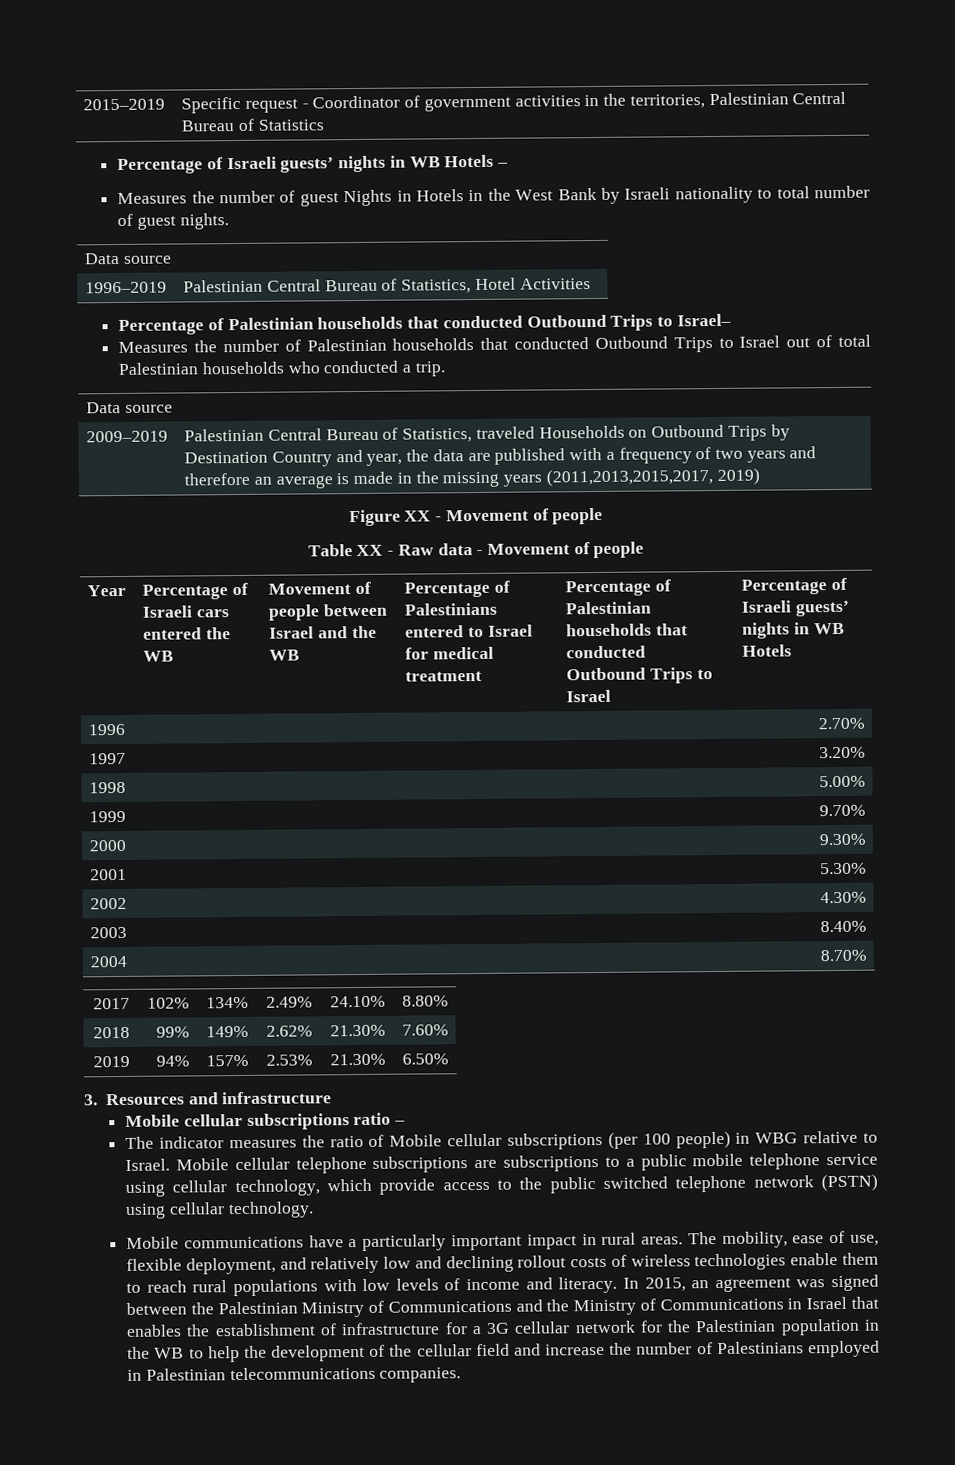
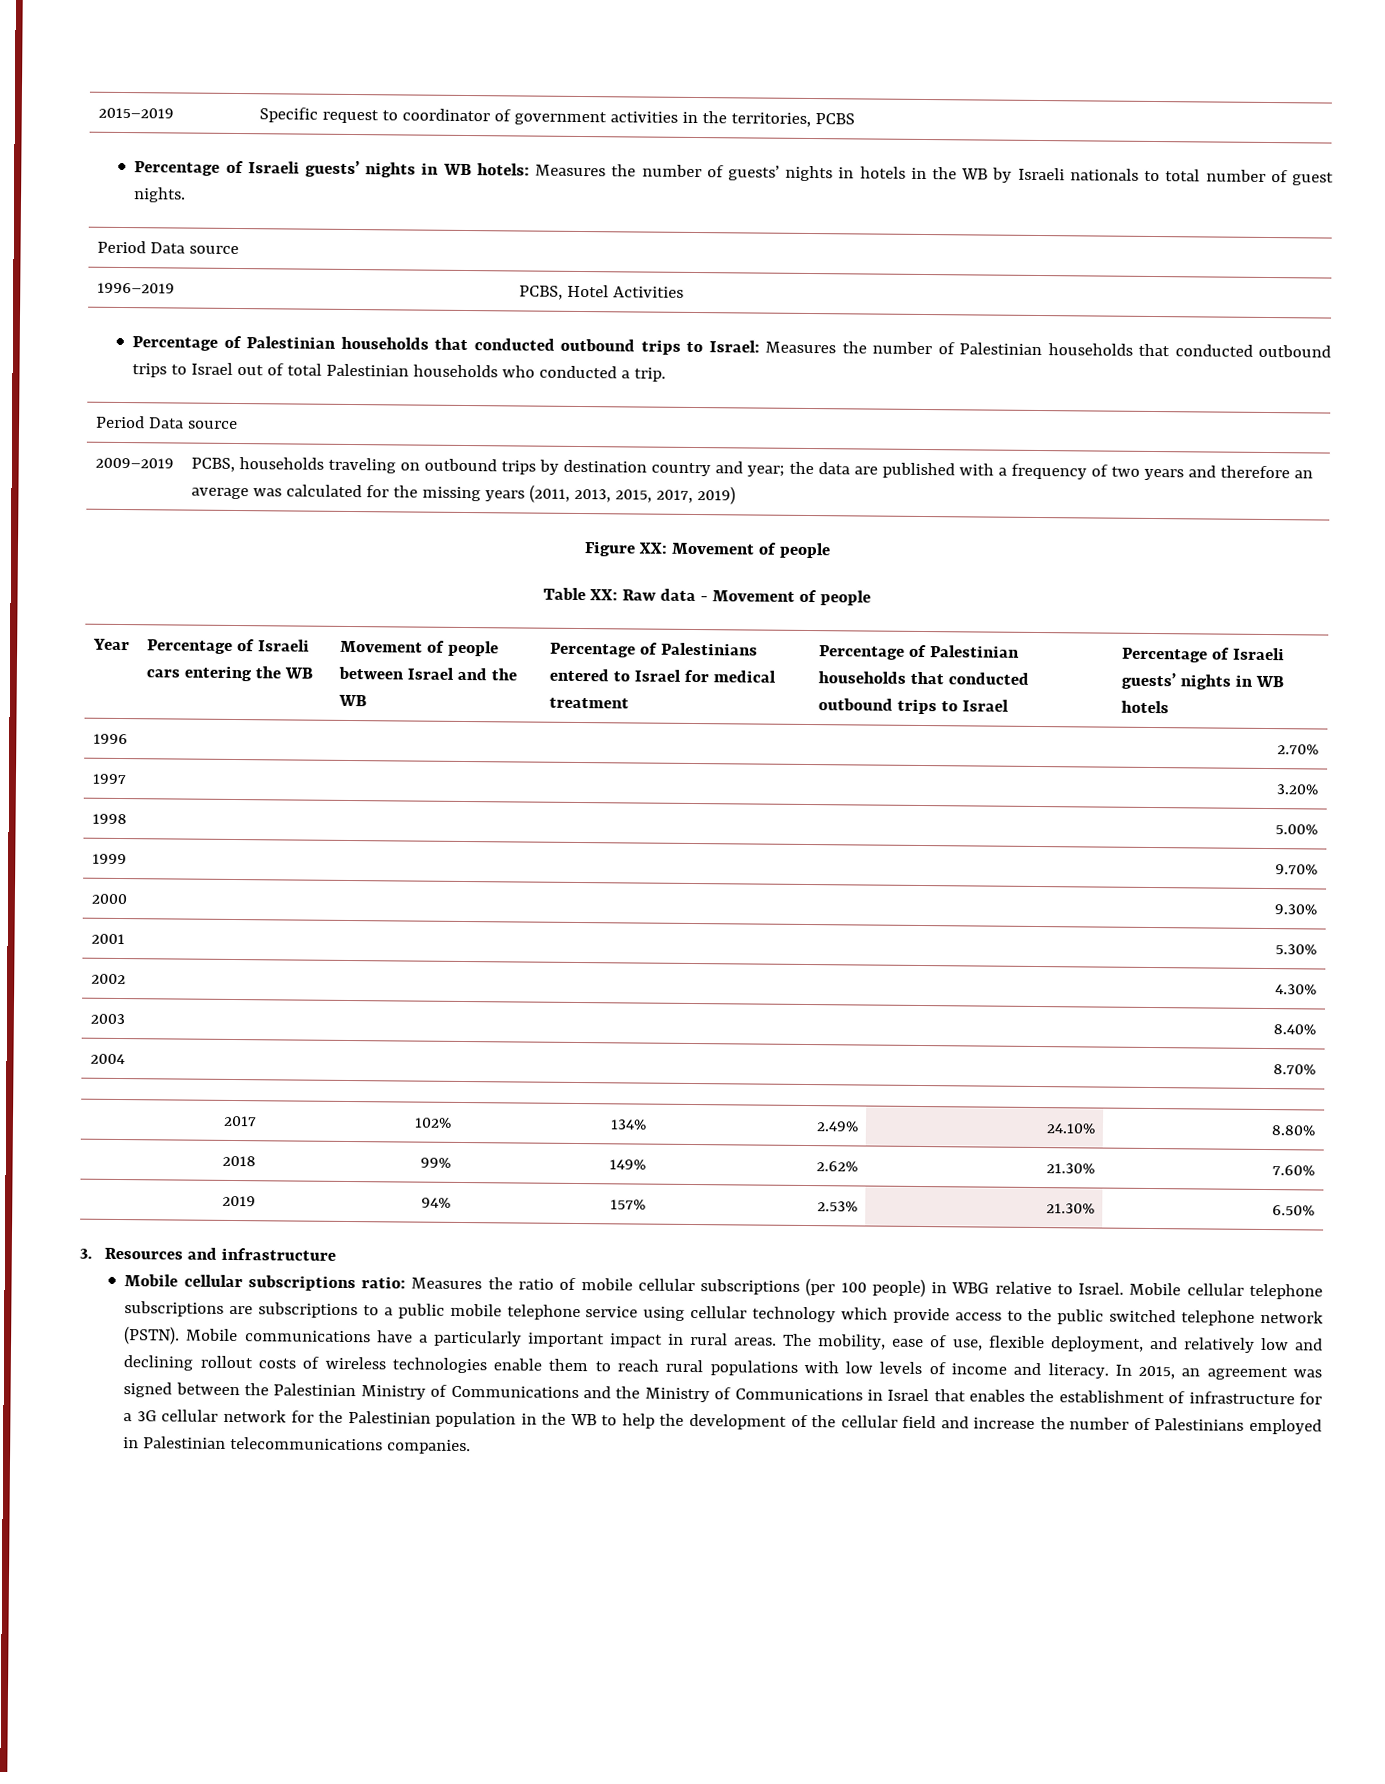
[301,95,401,109] - Coordinator -> [381,108,490,122] to coordinator
[708,91,847,106] [181,118,324,132] [117,154,508,174] [117,187,597,207] Palestinian Central Bureau of Statistics // Percentage of Israeli guests’ nights in WB Hotels – // Measures the number of guest Nights in Hotels in the West Bank -> [814,113,855,125] [134,160,989,182] PCBS // Percentage of Israeli guests’ nights in WB hotels: Measures the number of guests’ nights in hotels in the WB
[674,186,753,204] nationality -> [1069,168,1139,181] nationals
(229, 221) none -> [96,240,146,254] Period
[183,278,472,294] Palestinian Central Bureau of Statistics, -> [518,285,563,300] PCBS,
[526,313,731,331] Outbound Trips to Israel– // -> [560,338,760,355] outbound trips to Israel:
[594,336,713,353] Outbound Trips -> [1258,344,1331,358] [132,363,168,378] outbound trips
(446, 369) none -> [95,415,145,429] Period
[184,424,790,443] [184,449,403,467] Palestinian Central Bureau of Statistics, traveled Households on Outbound Trips by Destination Country and year, -> [190,457,785,477] PCBS, households traveling on outbound trips by destination country and year;
[336,468,713,488] is made in the missing years (2011,2013,2015,2017, -> [252,484,693,503] was calculated for the missing years (2011, 2013, 2015, 2017,
[404,510,443,522] XX - -> [638,542,669,554] XX:
[356,544,395,557] XX - -> [589,589,619,601] XX:
[143,627,203,640] entered -> [183,665,252,682] entering
[566,667,694,684] Outbound Trips -> [817,698,937,715] outbound trips
[742,644,793,657] Hotels -> [1120,700,1169,714] hotels
[353,1112,406,1126] [125,1136,297,1149] ratio – // The indicator measures -> [361,1276,483,1290] ratio: Measures
[389,1134,443,1147] Mobile -> [580,1278,633,1291] mobile
[234,1179,320,1197] technology, -> [752,1306,837,1323] technology
[821,1173,878,1192] [125,1201,314,1219] (PSTN) using cellular technology. // -> [124,1326,181,1345] (PSTN).

